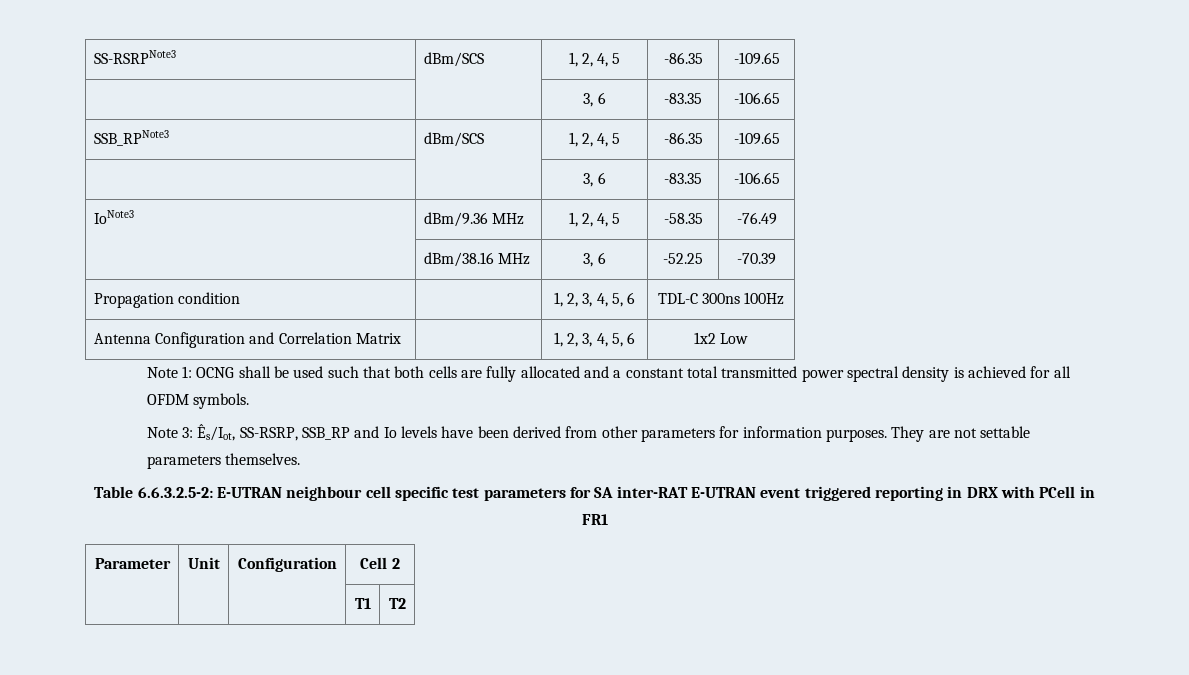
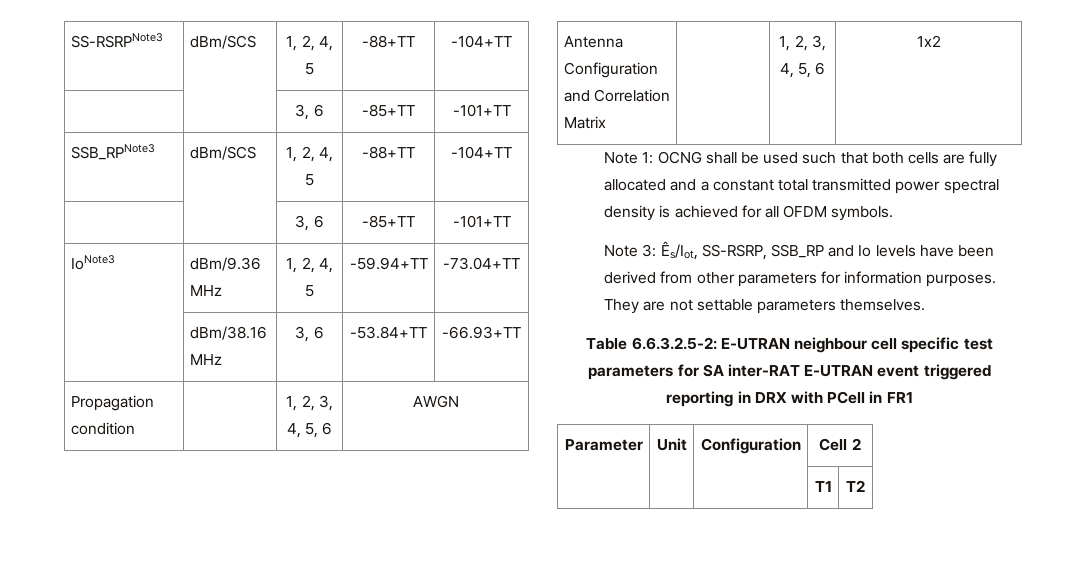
[663,52,703,64] [733,52,780,65] [583,92,606,107] [664,93,702,104] [733,92,780,104] -86.35 | -109.65 // | | 3, 6 | -83.35 | -106.65 -> [362,35,415,48] [451,35,512,48] [295,104,324,120] [362,104,415,117] [452,104,511,117] -88+TT | -104+TT // | | 3, 6 | -85+TT | -101+TT
[663,132,703,144] [733,132,780,145] [583,172,606,187] [664,173,702,184] [733,172,780,184] -86.35 | -109.65 // | | 3, 6 | -83.35 | -106.65 -> [362,146,415,159] [451,146,512,159] [295,215,324,231] [362,215,415,228] [452,215,511,228] -88+TT | -104+TT // | | 3, 6 | -85+TT | -101+TT
[663,213,703,224] [736,212,777,225] -58.35 | -76.49 -> [349,257,428,270] [443,257,520,270] -59.94+TT | -73.04+TT
[663,253,703,264] [737,253,776,265] -52.25 | -70.39 -> [350,326,427,339] [442,326,521,339] -53.84+TT | -66.93+TT
[657,292,785,305] TDL-C 300ns 100Hz -> [412,395,459,408] AWGN
[720,333,749,344] Low -> (941, 41) none

